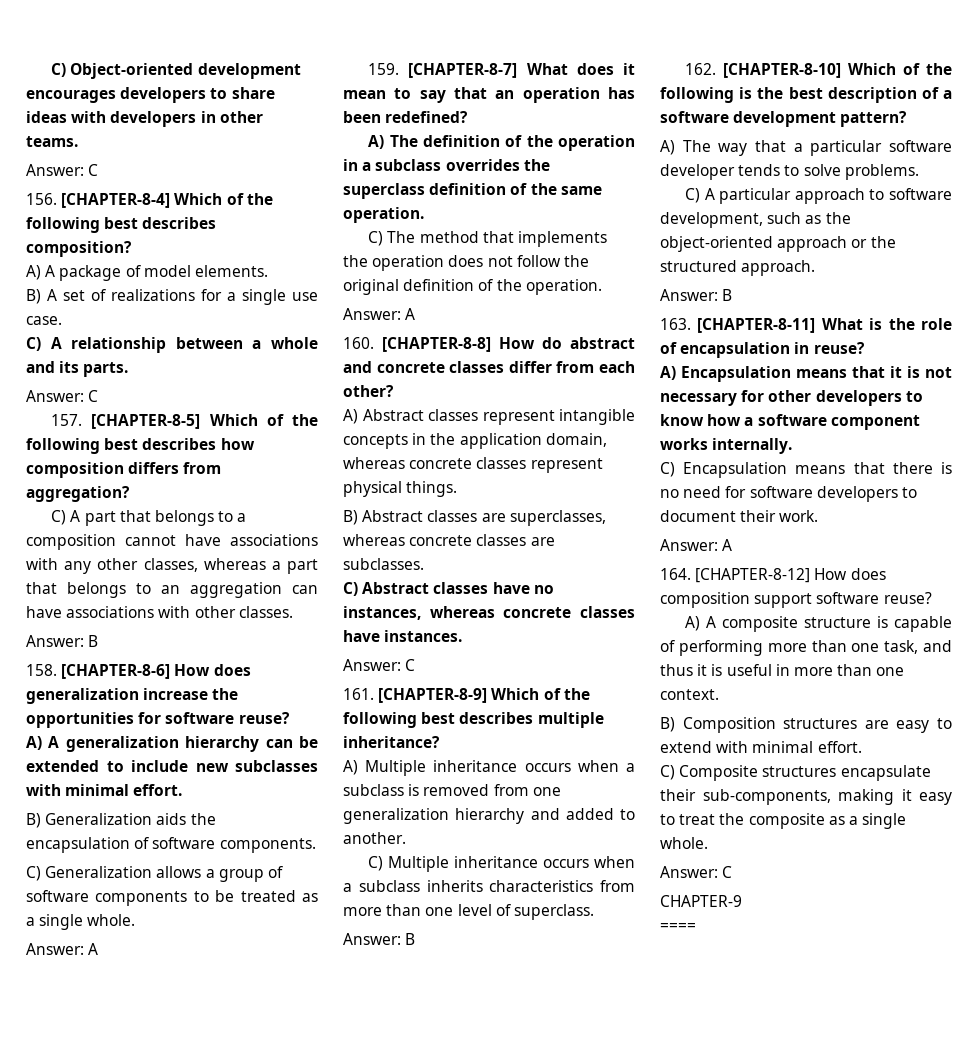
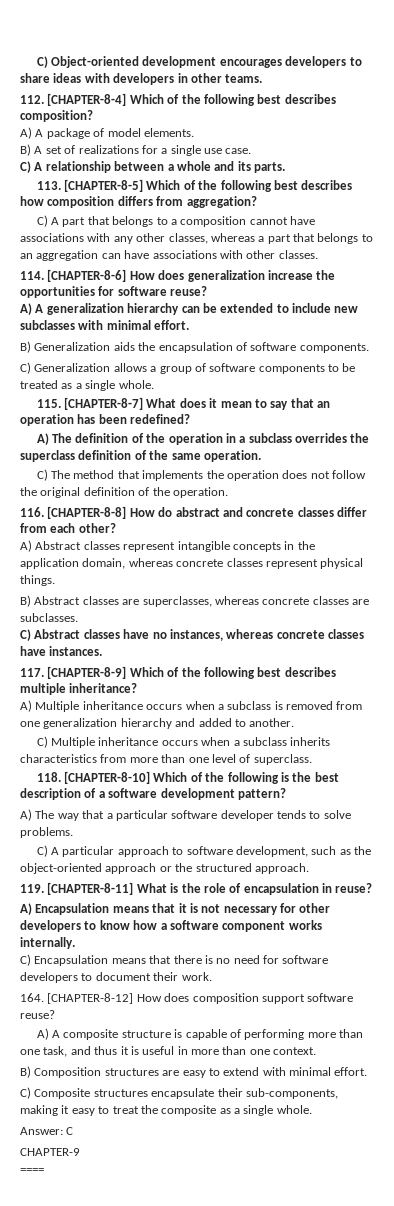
[26,164,99,176] [26,193,57,205] Answer: C // 156. -> [20,95,44,104] 112.
[26,390,99,402] [51,414,83,426] Answer: C // 157. -> [36,181,61,190] 113.
[26,635,99,647] [26,664,57,676] Answer: B // 158. -> [20,271,44,280] 114.
[26,943,99,955] [368,63,400,75] Answer: A // 159. -> [36,399,61,408] 115.
[343,308,416,320] [343,337,374,349] Answer: A // 160. -> [20,507,44,517] 116.
[343,659,416,671] [343,688,374,700] Answer: C // 161. -> [20,668,44,677] 117.
[343,933,416,945] [685,63,717,75] Answer: B // 162. -> [36,772,61,782] 118.
[660,289,733,301] [660,318,691,330] Answer: B // 163. -> [20,884,44,893] 119.
[660,539,733,551] // Answer: A -> (212, 976) none

